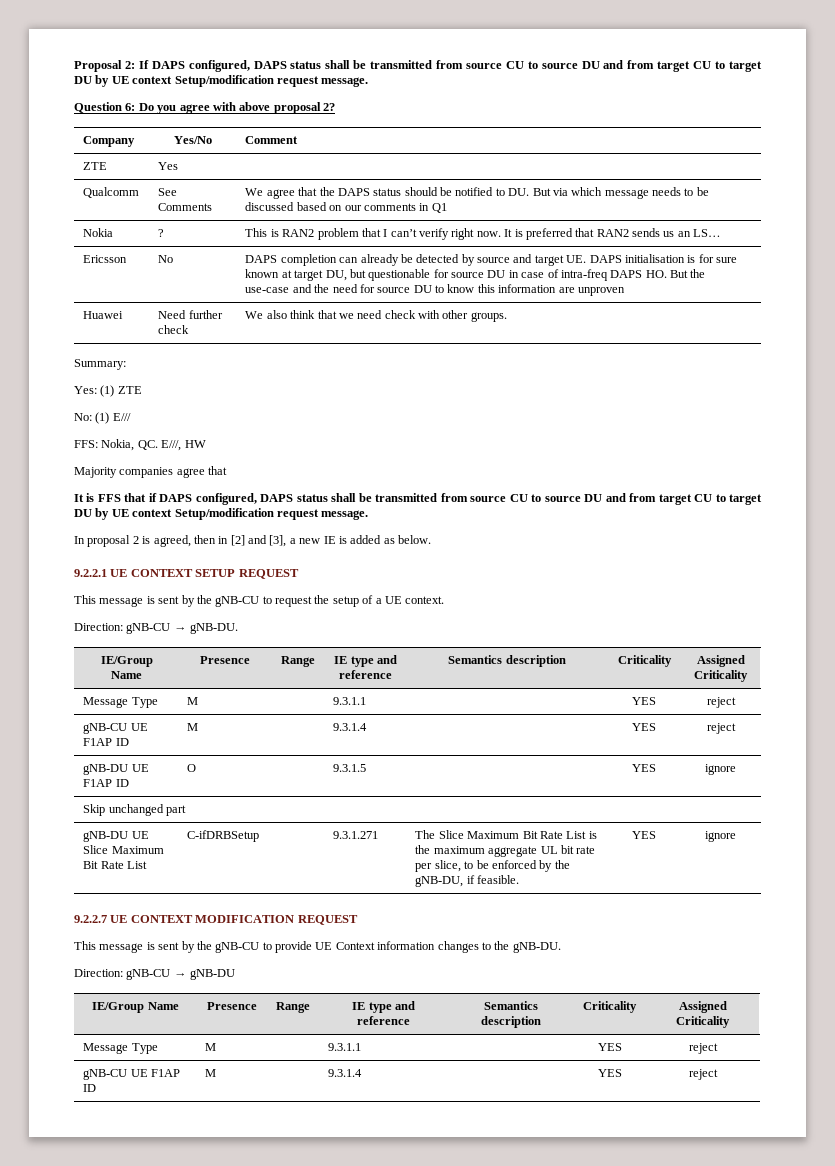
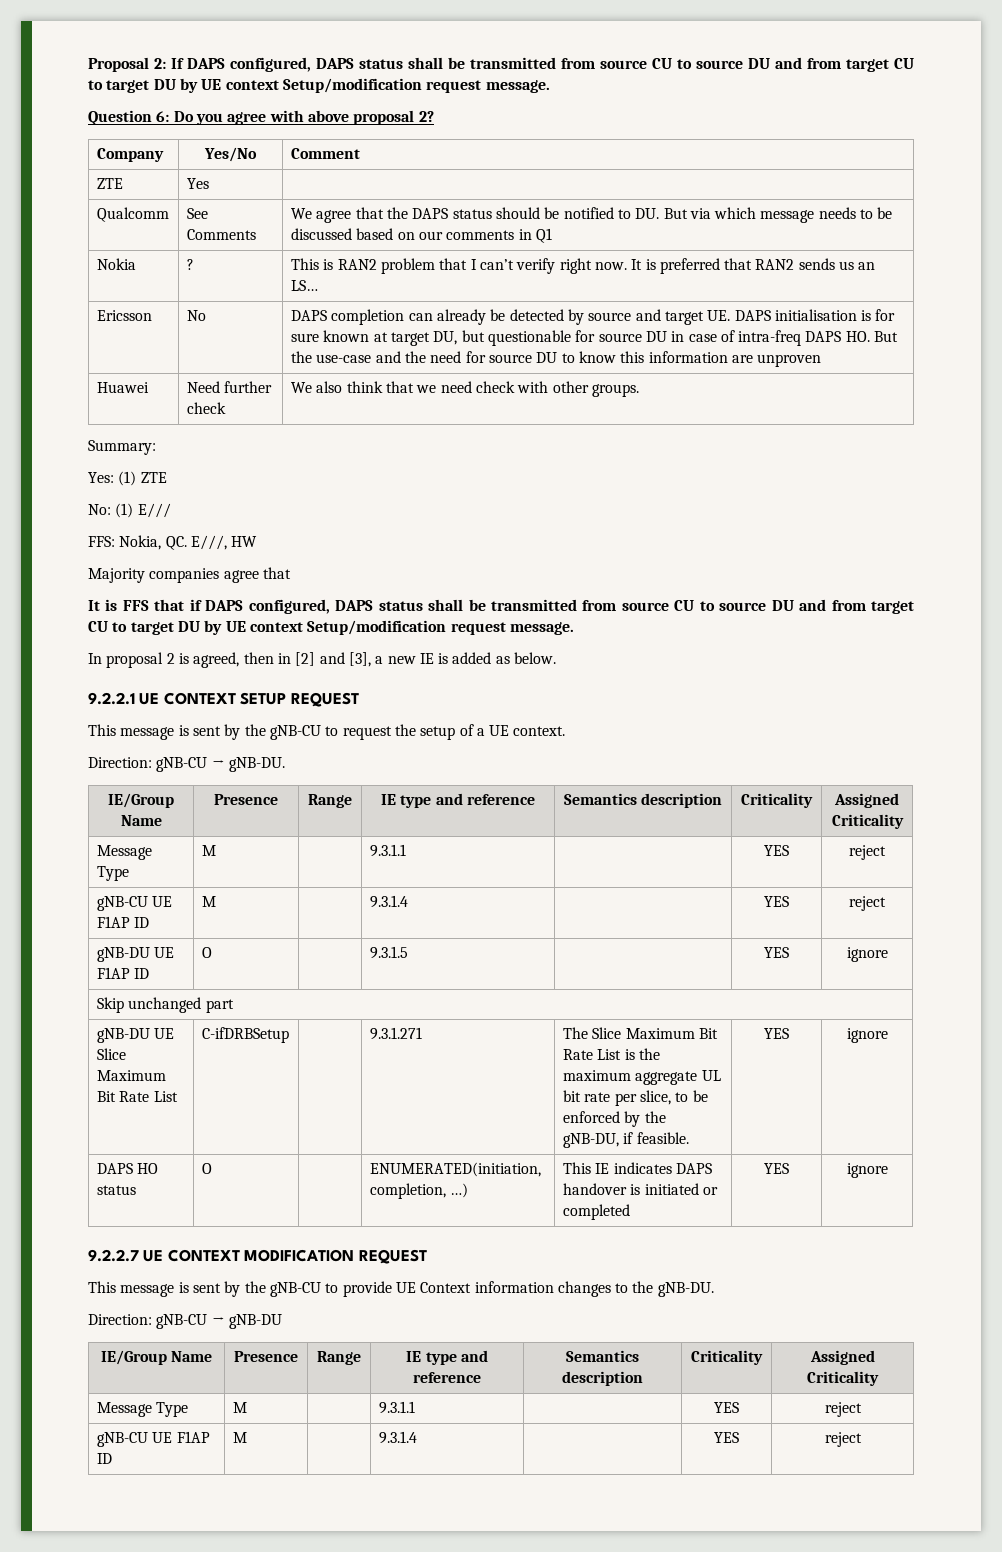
(736, 836) none -> [96,1163,159,1174] [96,1185,136,1195] [201,1163,212,1174] [369,1162,541,1177] [369,1183,469,1199] [562,1162,712,1174] [562,1183,718,1195] [562,1204,630,1220] [764,1163,789,1174] [846,1163,888,1178] // DAPS HO status | O | | ENUMERATED(initiation, completion, …) | This IE indicates DAPS handover is initiated or completed | YES | ignore

